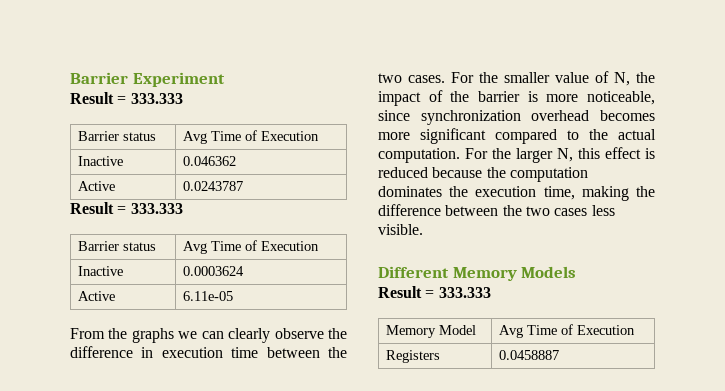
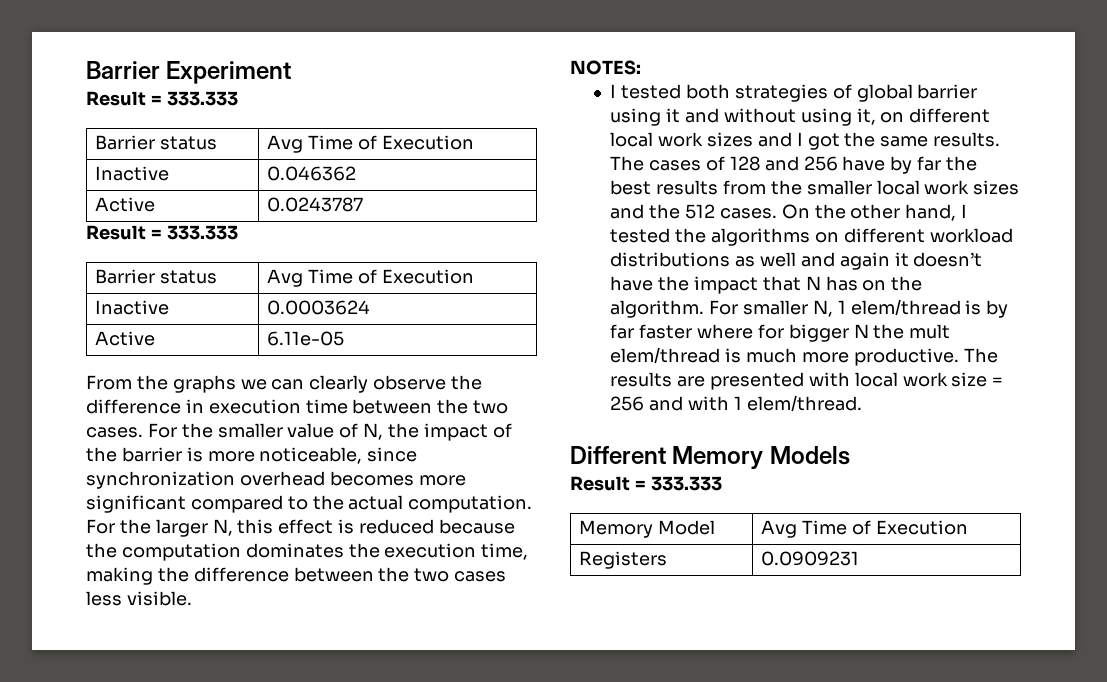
(423, 229) none -> [570,60,641,75] [610,84,978,102] [610,108,991,126] [610,132,1001,150] [610,156,977,174] [610,180,1020,195] [610,204,968,221] [610,228,1013,246] [610,252,983,270] [610,276,923,294] [610,299,1009,318] [610,324,951,342] [610,347,998,366] [610,372,1004,390] [610,395,862,412] // NOTES: // I tested both strategies of global barrier using it and without using it, on different local work sizes and I got the same results. The cases of 128 and 256 have by far the best results from the smaller local work sizes and the 512 cases. On the other hand, I tested the algorithms on different workload distributions as well and again it doesn’t have the impact that N has on the algorithm. For smaller N, 1 elem/thread is by far faster where for bigger N the mult elem/thread is much more productive. The results are presented with local work size = 256 and with 1 elem/thread.
[498,350,559,360] 0.0458887 -> [760,551,859,566] 0.0909231

